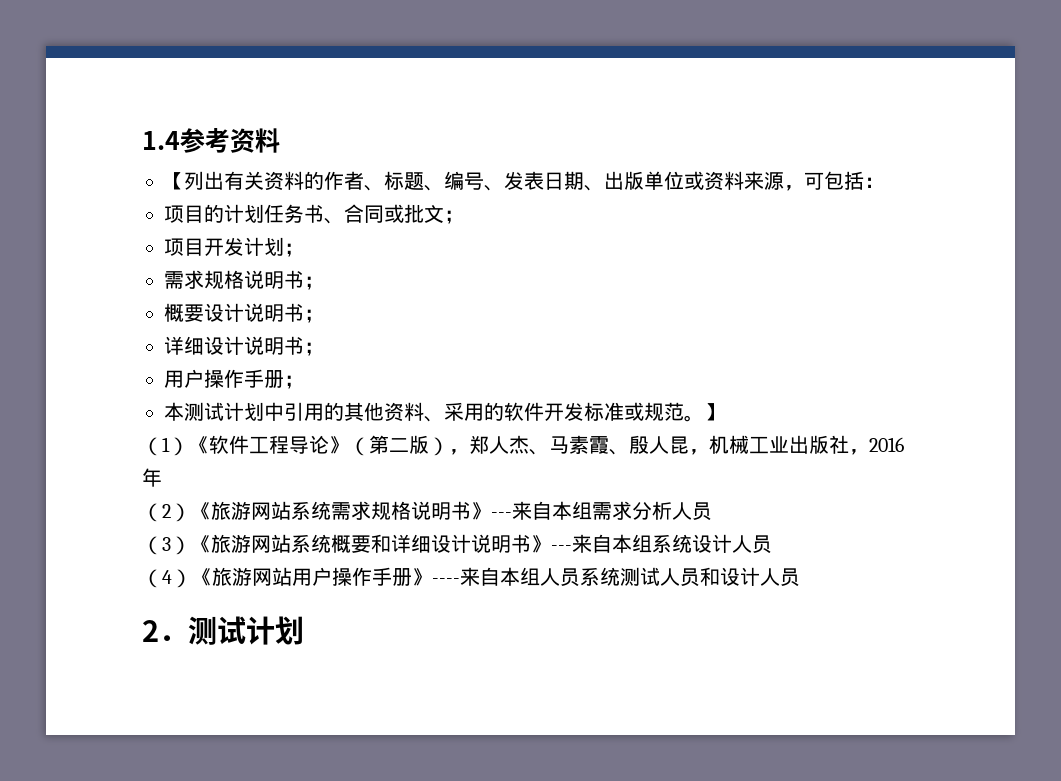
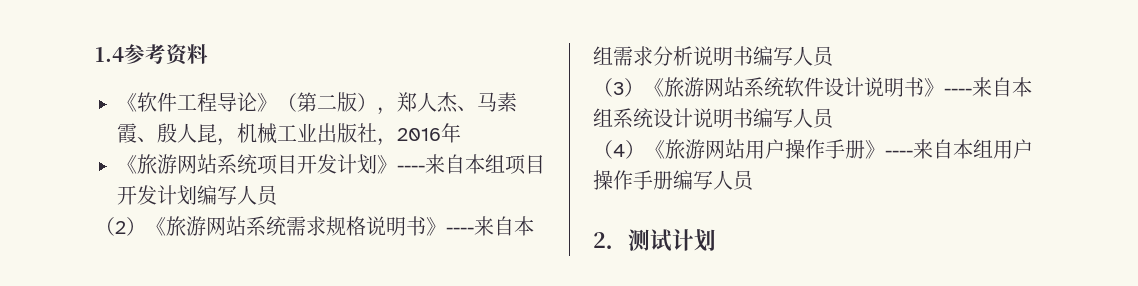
[164,171,884,191] [164,204,464,224] [164,237,304,257] [164,270,324,290] [164,303,324,323] [164,336,324,356] [164,369,304,389] [164,402,724,422] [142,437,189,456] 【列出有关资料的作者、标题、编号、发表日期、出版单位或资料来源，可包括： // 项目的计划任务书、合同或批文； // 项目开发计划； // 需求规格说明书； // 概要设计说明书； // 详细设计说明书； // 用户操作手册； // 本测试计划中引用的其他资料、采用的软件开发标准或规范。】 // （1） -> (208, 54) none
(162, 477) none -> [117,154,545,175] [117,185,279,206] // 《旅游网站系统项目开发计划》----来自本组项目开发计划编写人员
[491,512,512,518] --- -> [446,227,474,234] ----
(672, 510) none -> [693,46,793,66] 说明书编写
[331,534,431,553] 概要和详细 -> [784,77,824,97] 软件
[551,545,572,551] --- -> [944,88,972,95] ----
(732, 543) none -> [693,108,793,128] 说明书编写
[540,567,760,587] 人员系统测试人员和设计 -> [993,139,1033,159] [593,170,713,190] 用户操作手册编写

